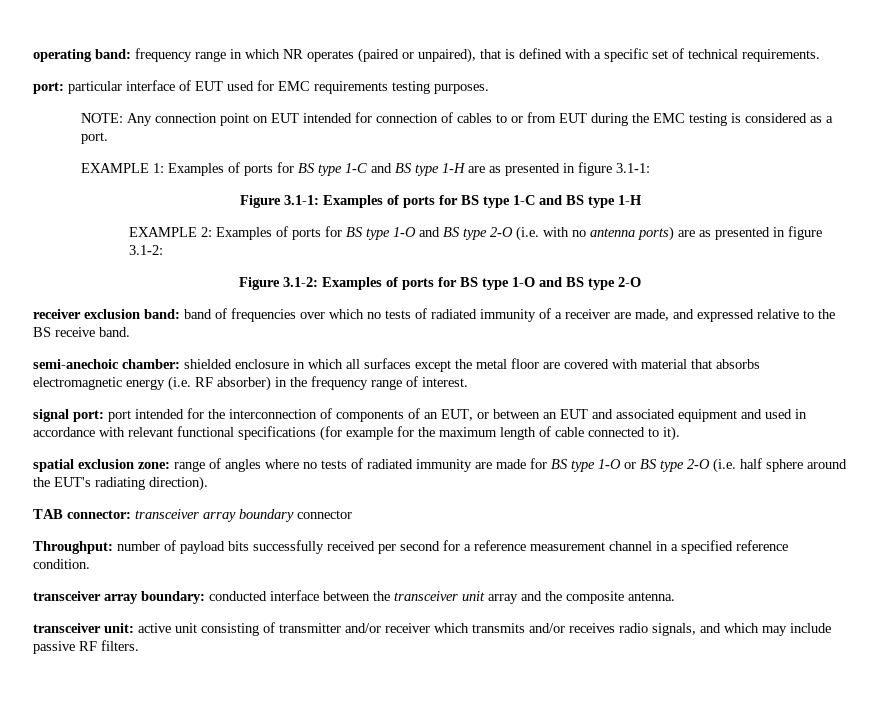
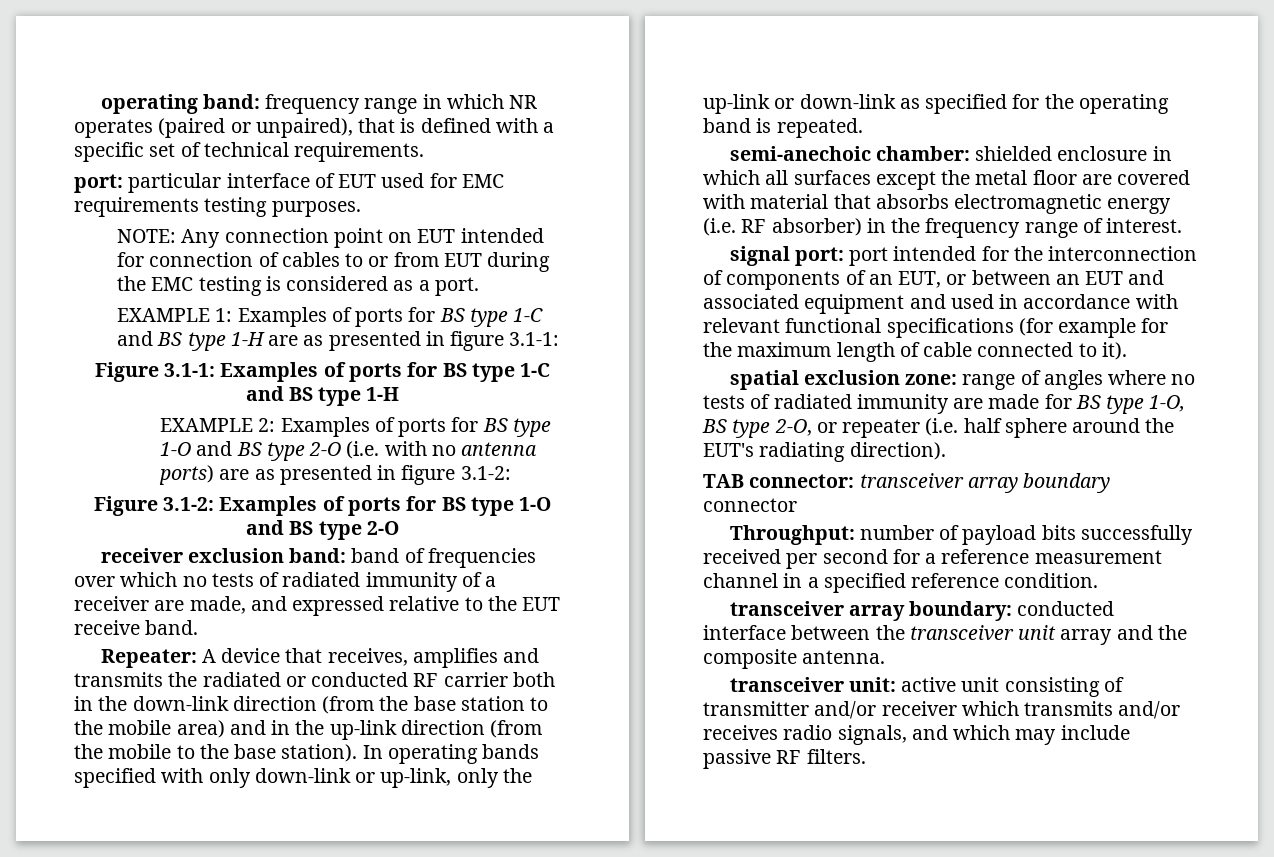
[33,327,51,337] BS -> [522,597,561,611] EUT
(130, 332) none -> [100,648,540,668] [74,672,555,687] [74,696,549,714] [74,720,543,740] [74,744,540,764] [74,768,532,788] [703,94,1169,114] [703,118,863,138] // Repeater: A device that receives, amplifies and transmits the radiated or conducted RF carrier both in the down-link direction (from the base station to the mobile area) and in the up-link direction (from the mobile to the base station). In operating bands specified with only down-link or up-link, only the up-link or down-link as specified for the operating band is repeated.
[598,459,710,472] 1-O or BS type 2-O -> [1149,395,1186,412] [702,419,921,438] 1-O, BS type 2-O, or repeater

